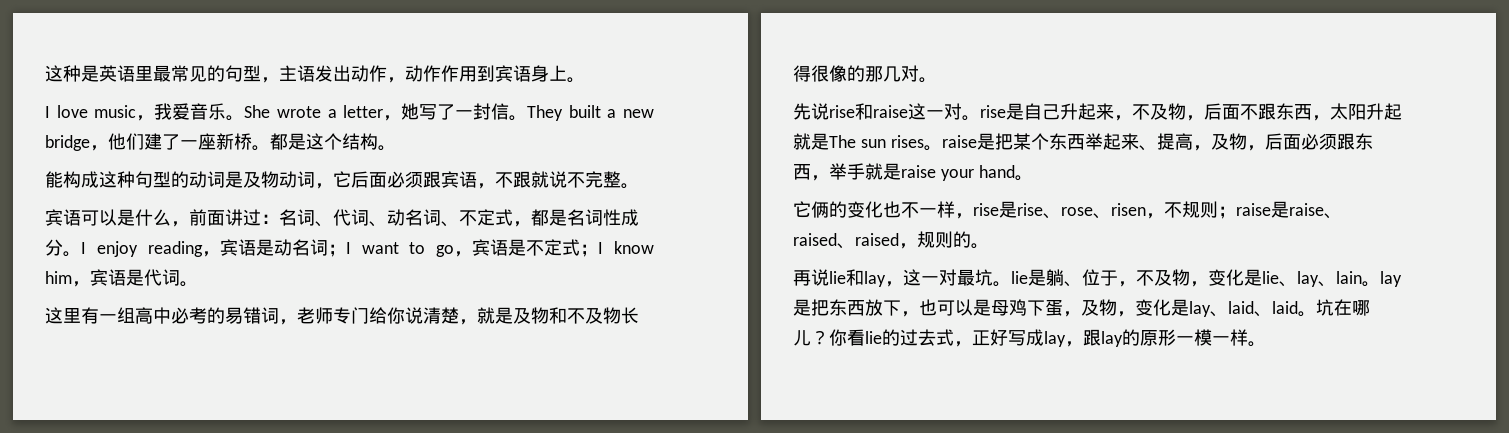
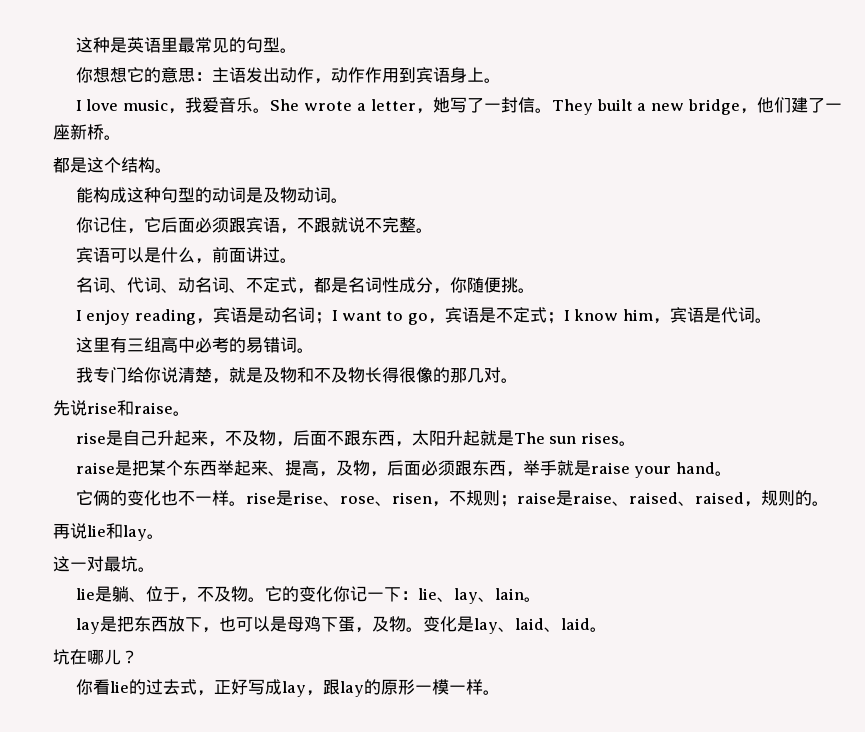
[261,77,279,83] ， -> [279,48,297,53] [75,67,212,83] 。 // 你想想它的意思：
(270, 148) none -> (121, 137) //
(315, 179) none -> [330,198,348,203] [75,217,127,233] 。 // 你记住
[261,214,279,224] ： -> [279,258,297,263] 。 //
[63,251,81,257] 。 -> [432,277,535,294] ，你随便挑。 //
[99,314,117,322] 一 -> [126,338,144,352] 三
[279,307,333,325] ，老师 -> [296,348,314,353] [75,367,93,383] 。 // 我
[908,103,980,121] 这一对。 -> [173,411,190,416] 。 //
(942, 148) none -> (636, 443) //
[955,213,973,219] ， -> [228,501,246,506] 。
[885,281,903,287] ， -> [147,534,164,539] 。 //
(1011, 284) none -> (155, 569) //
[1190,269,1262,287] ，变化是 -> [247,586,418,602] 。它的变化你记一下：
(1380, 284) none -> (541, 599) //
[1117,311,1135,317] ， -> [405,627,423,632] 。
(1316, 314) none -> (607, 629) //
(829, 337) none -> (138, 657) //

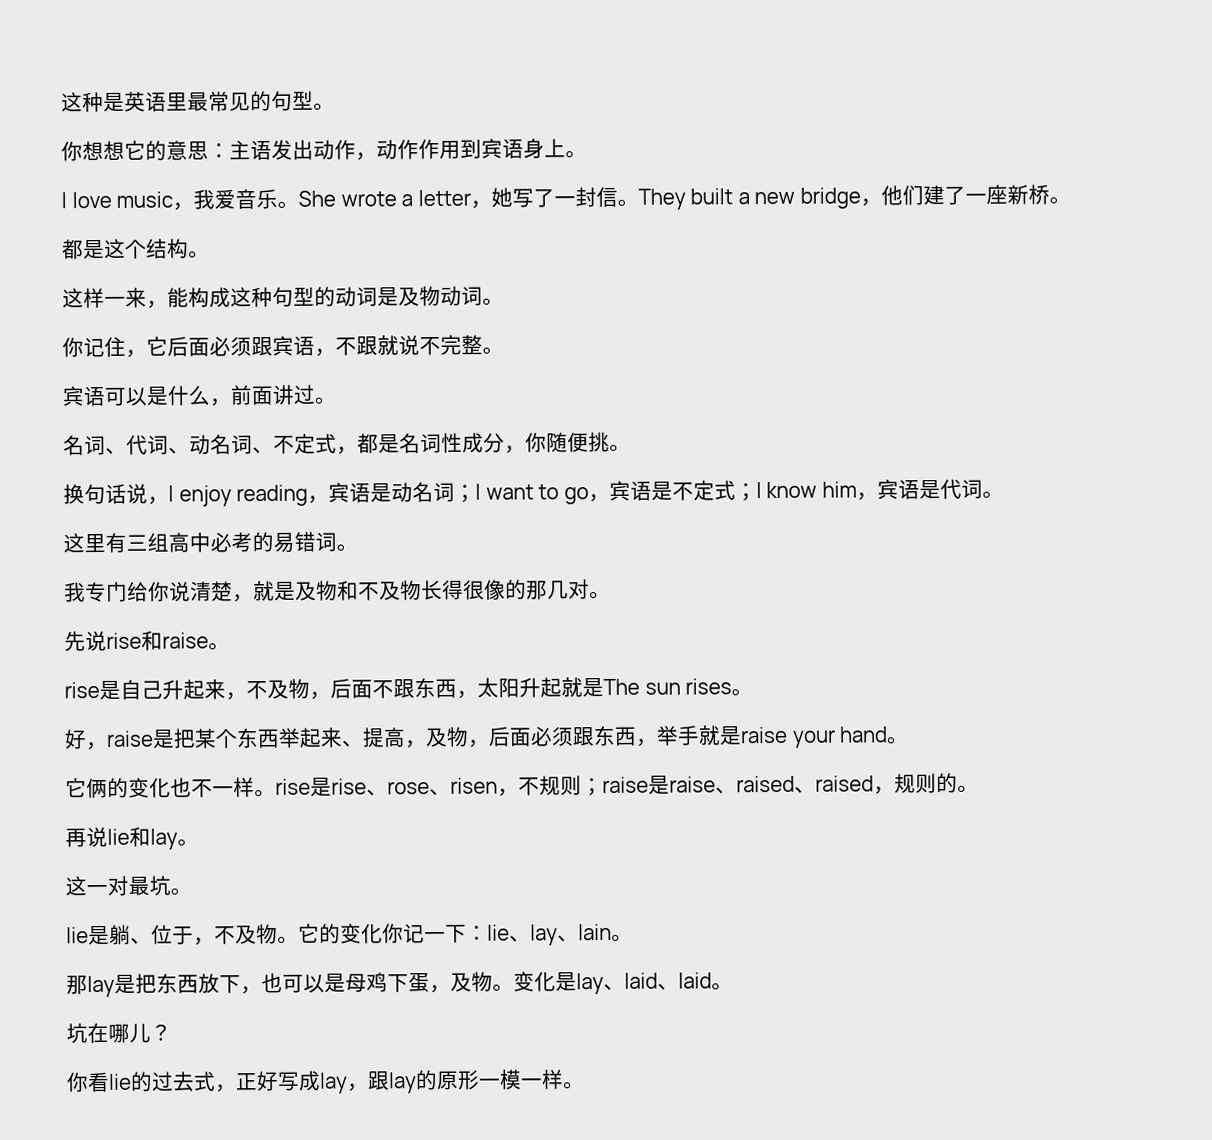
(172, 170) none -> [62,287,168,309] 这样一来，
(535, 290) none -> [63,483,169,505] 换句话说，
(636, 443) none -> [64,729,108,751] 好，
(541, 599) none -> [66,975,88,995] 那

